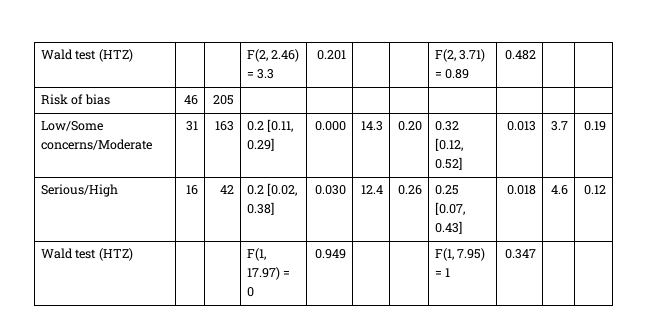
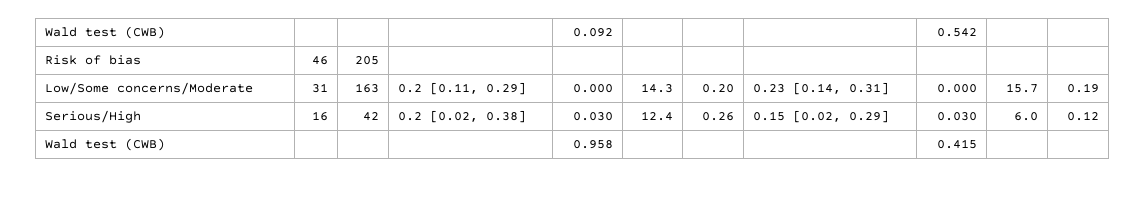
[41,49,133,62] [247,49,300,62] [247,69,275,79] [316,50,346,60] [435,49,486,62] [435,69,470,79] [504,50,536,60] Wald test (HTZ) | | | F(2, 2.46) = 3.3 | 0.201 | | | F(2, 3.71) = 0.89 | 0.482 -> [44,26,165,39] [573,28,614,37] [937,28,978,37] Wald test (CWB) | | | | 0.092 | | | | 0.542
[435,121,460,131] [435,138,464,151] [435,157,463,170] [506,121,536,131] [550,121,568,131] 0.32 [0.12, 0.52] | 0.013 | 3.7 -> [752,82,889,95] [937,84,978,93] [1006,83,1039,93] 0.23 [0.14, 0.31] | 0.000 | 15.7
[435,185,460,195] [435,202,466,215] [435,221,463,234] [506,185,536,195] [550,185,568,195] [583,185,606,195] [41,248,133,261] [247,248,267,261] [247,267,291,280] [247,287,255,297] [314,249,346,259] [435,248,486,261] [435,268,451,277] [504,249,536,259] 0.25 [0.07, 0.43] | 0.018 | 4.6 | 0.12 // Wald test (HTZ) | | | F(1, 17.97) = 0 | 0.949 | | | F(1, 7.95) = 1 | 0.347 -> [752,110,889,123] [937,112,978,121] [1014,112,1039,121] [1067,111,1100,121] [44,138,165,151] [573,140,614,149] [937,139,978,149] 0.15 [0.02, 0.29] | 0.030 | 6.0 | 0.12 // Wald test (CWB) | | | | 0.958 | | | | 0.415

